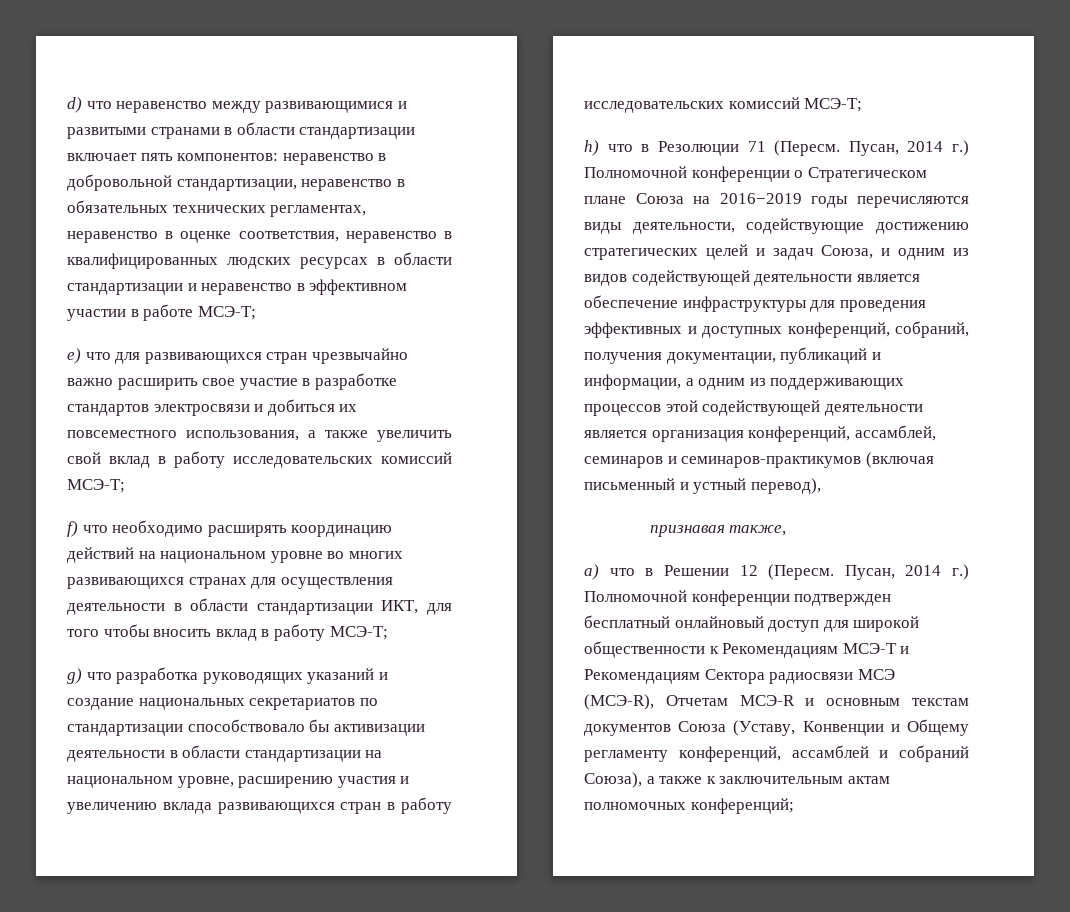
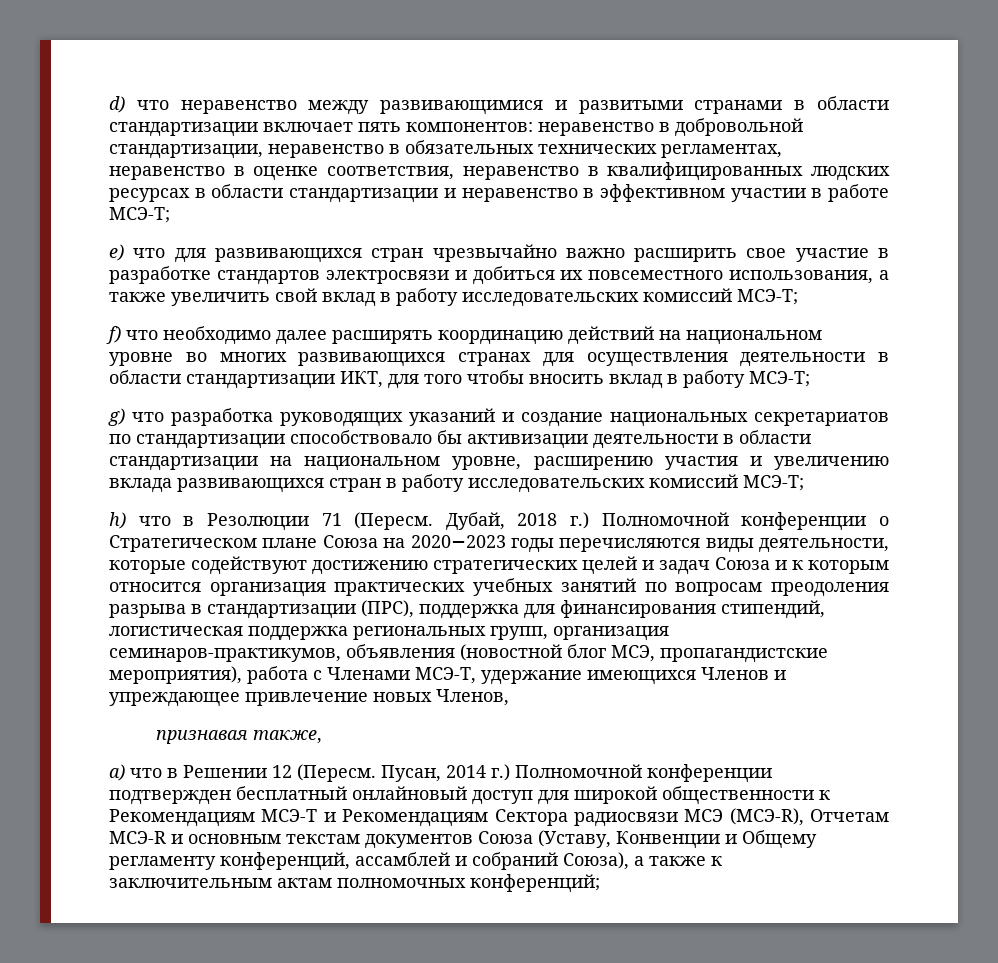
(204, 528) none -> [276,330,327,345] далее
[848,141,944,156] Пусан, 2014 -> [445,512,558,531] Дубай, 2018
[719,193,802,204] 2016−2019 -> [410,535,506,548] 2020−2023
[746,218,865,234] содействующие -> [109,556,307,575] которые содействуют
[821,245,969,260] [584,270,920,286] [584,295,926,312] [584,321,969,338] [584,347,881,364] [584,374,905,390] [584,400,923,416] [584,425,936,442] [584,452,934,468] [584,478,821,494] Союза, и одним из видов содействующей деятельности является обеспечение инфраструктуры для проведения эффективных и доступных конференций, собраний, получения документации, публикаций и информации, а одним из поддерживающих процессов этой содействующей деятельности является организация конференций, ассамблей, семинаров и семинаров-практикумов (включая письменный и устный перевод), -> [715,557,889,574] [109,578,889,597] [109,600,825,619] [109,626,669,641] [109,644,828,663] [109,666,786,685] [109,689,509,707] Союза и к которым относится организация практических учебных занятий по вопросам преодоления разрыва в стандартизации (ПРС), поддержка для финансирования стипендий, логистическая поддержка региональных групп, организация семинаров-практикумов, объявления (новостной блог МСЭ, пропагандистские мероприятия), работа с Членами МСЭ-T, удержание имеющихся Членов и упреждающее привлечение новых Членов,

